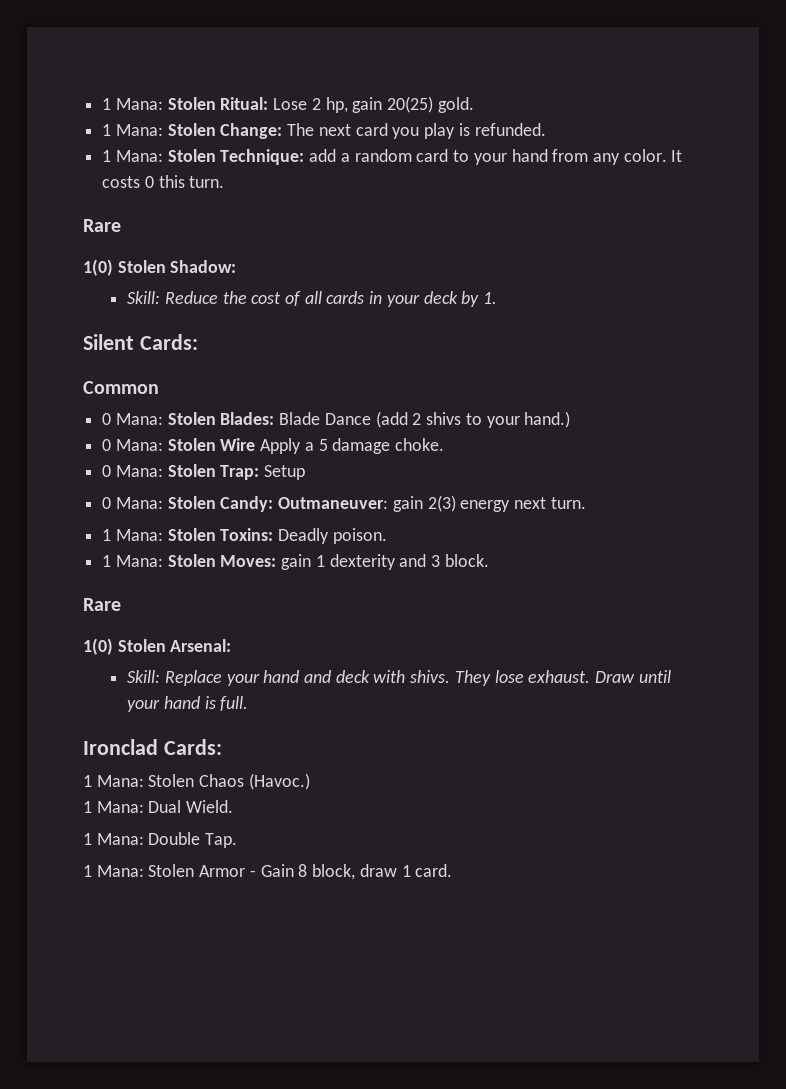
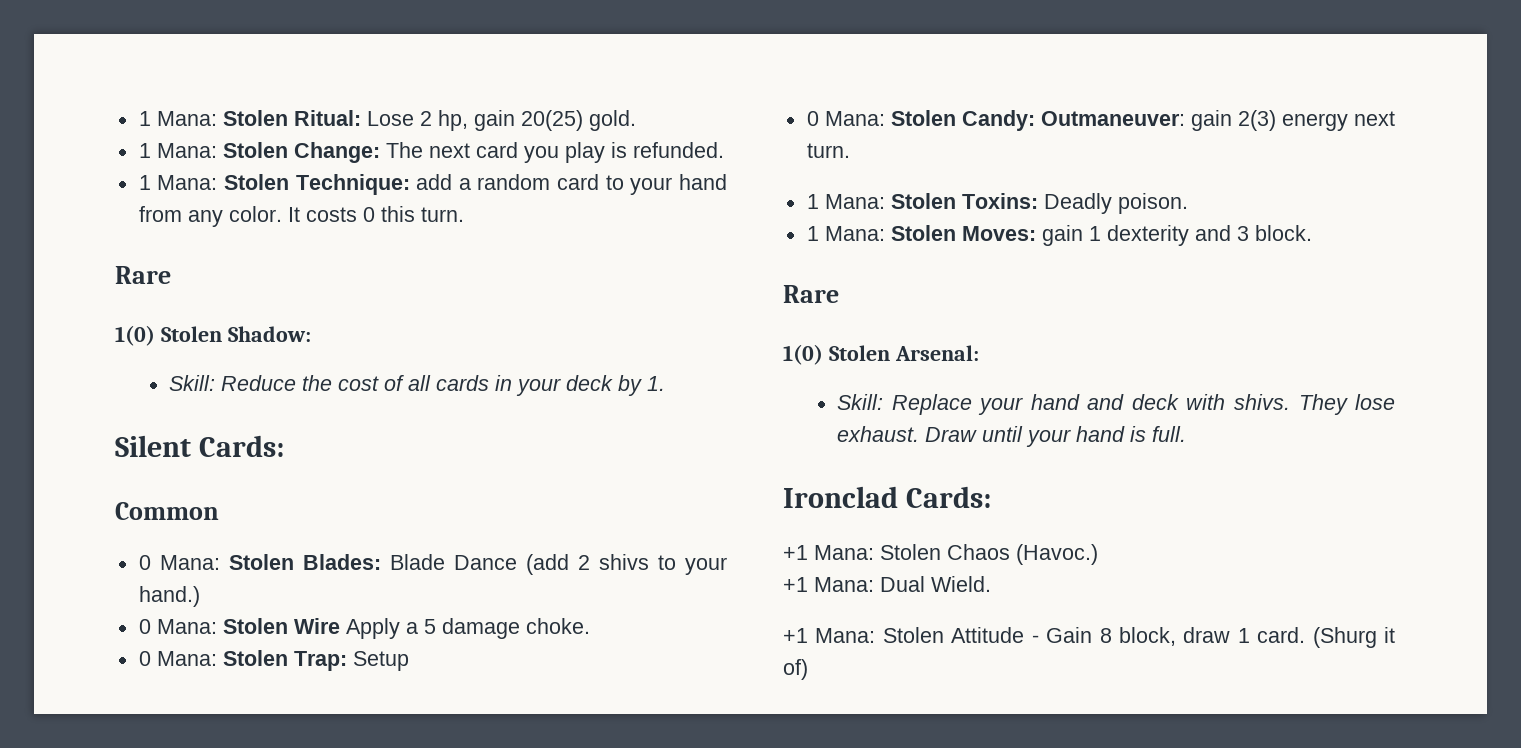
[83,775,92,787] 1 -> [783,545,808,560] +1
[83,801,92,813] 1 -> [783,577,808,592] +1
[83,832,238,848] [83,864,246,877] 1 Mana: Double Tap. // 1 Mana: Stolen Armor -> [783,627,1025,643] +1 Mana: Stolen Attitude
(453, 870) none -> [1312,627,1395,648] [783,659,808,680] (Shurg it of)

